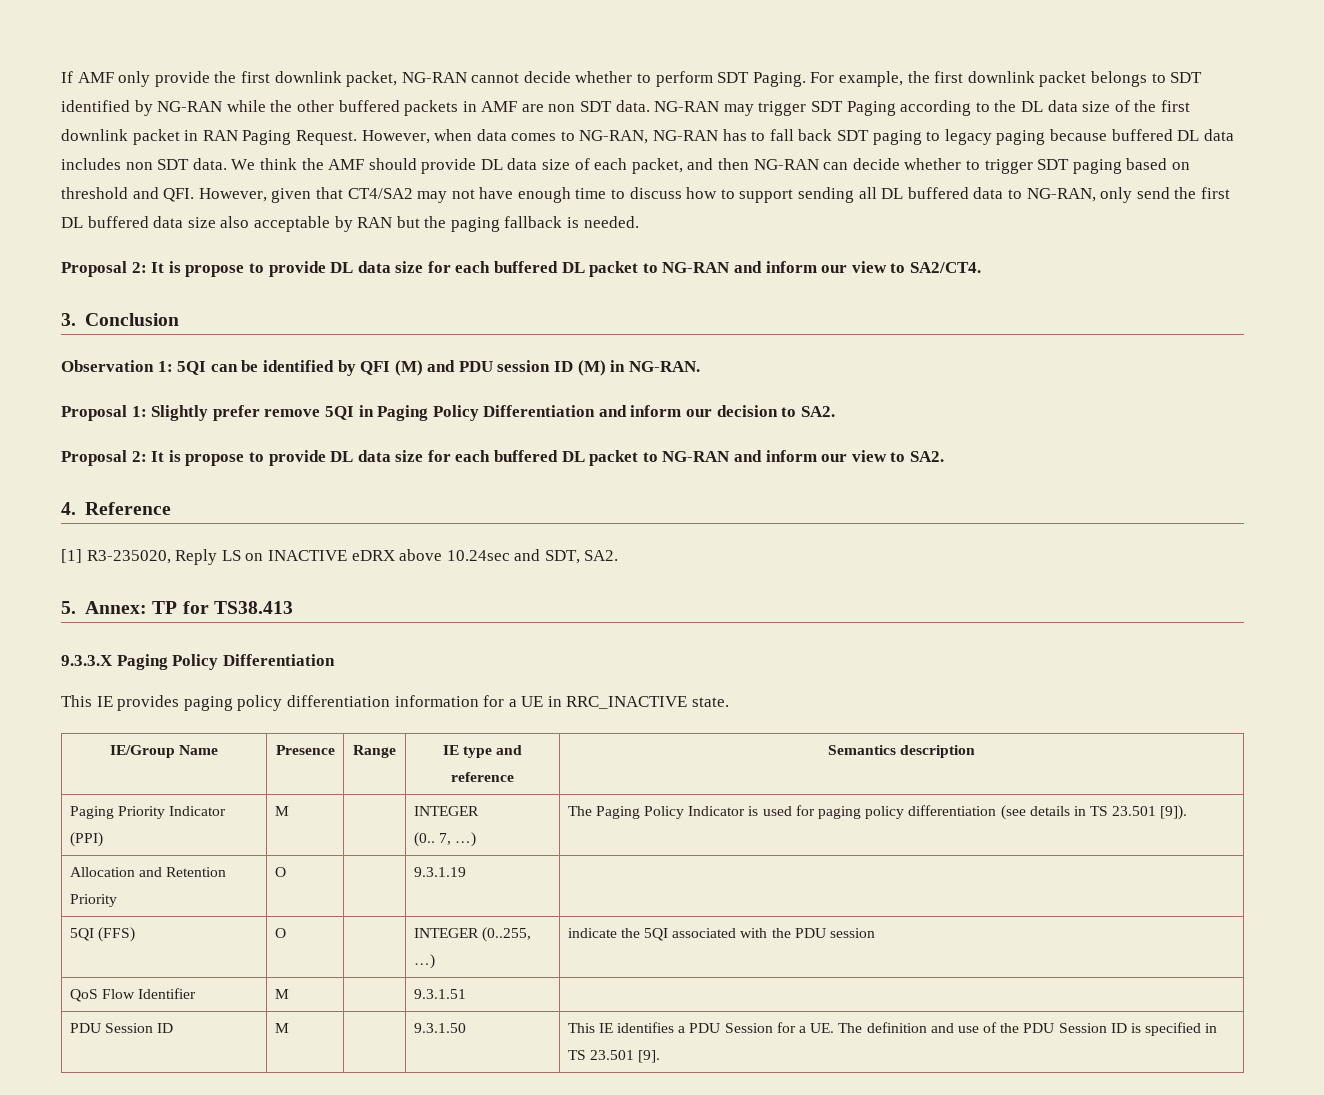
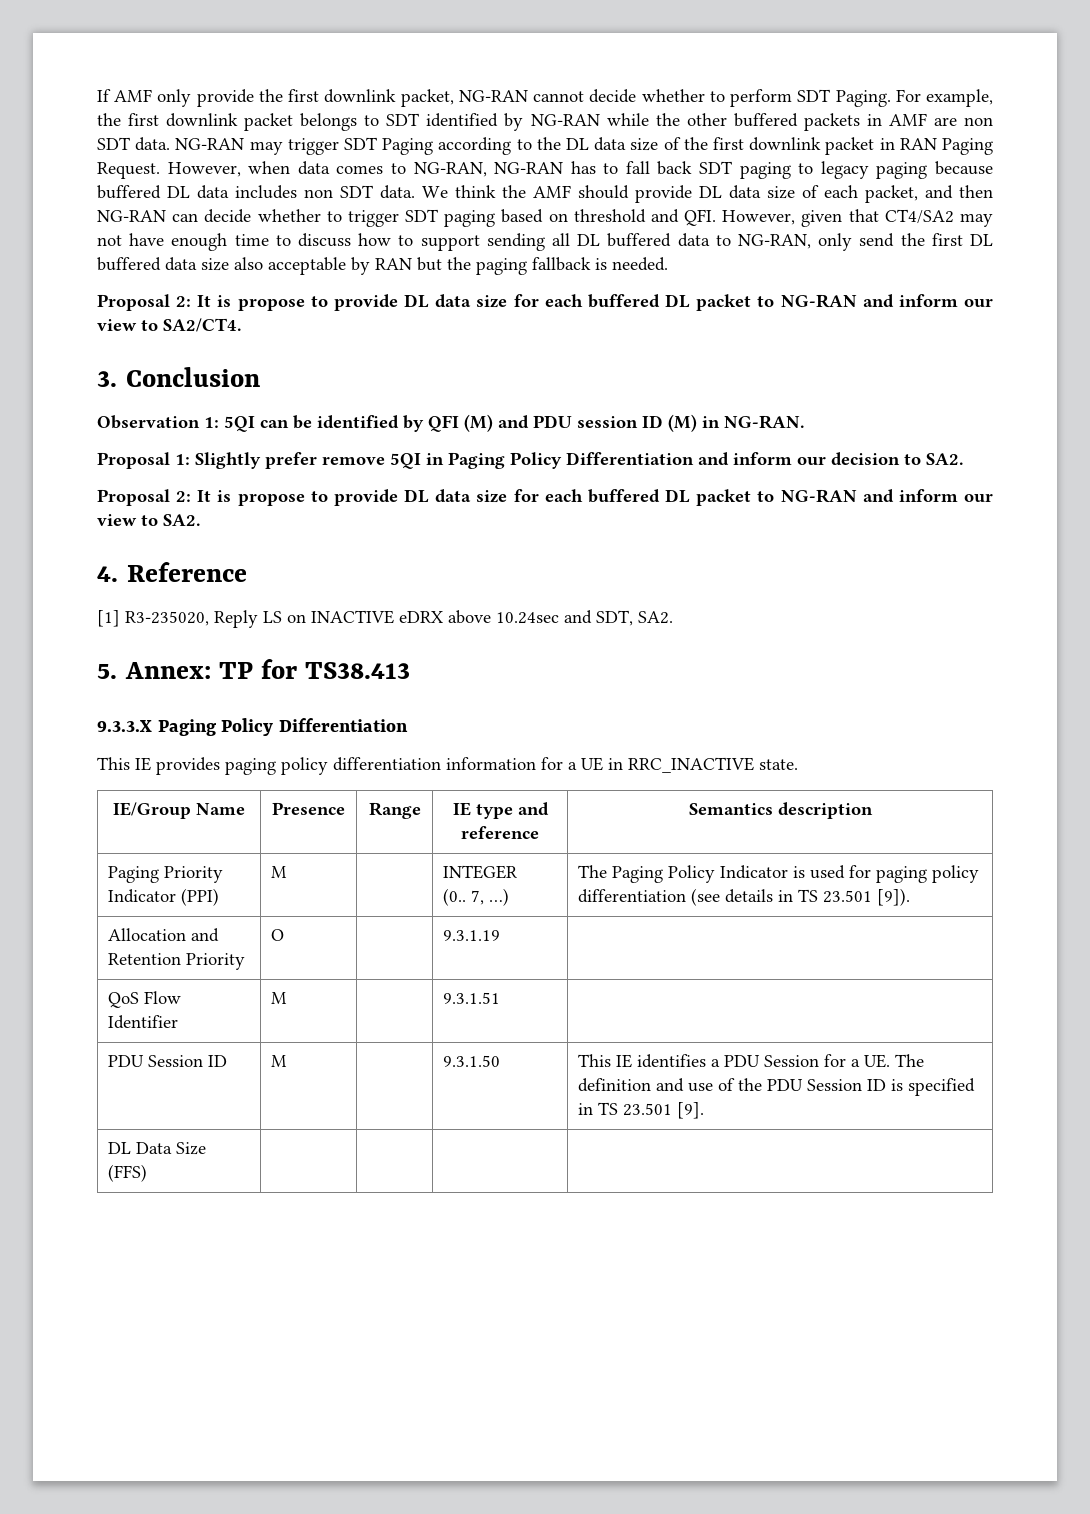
[69,927,135,942] [274,928,286,938] [413,927,531,942] [413,954,435,969] [567,928,876,941] // 5QI (FFS) | O | | INTEGER (0..255, …) | indicate the 5QI associated with the PDU session -> (501, 935) none
(661, 1056) none -> [108,1142,207,1155] [108,1164,148,1182] // DL Data Size (FFS) | | | |

